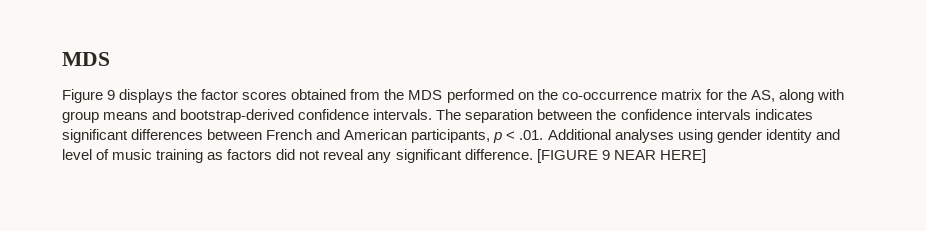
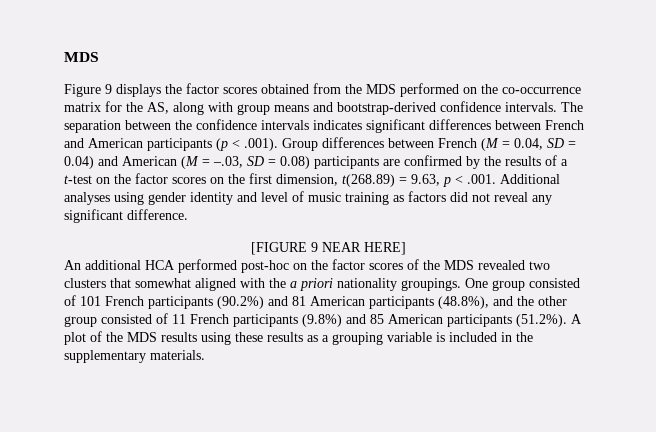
[411,129,491,143] participants, -> [147,137,576,151] [64,155,568,169] [64,173,440,187] participants (p < .001). Group differences between French (M = 0.04, SD = 0.04) and American (M = –.03, SD = 0.08) participants are confirmed by the results of a t-test on the factor scores on the first dimension, t(268.89) = 9.63,
[519,130,544,140] .01. -> [467,174,496,184] .001.
(533, 154) none -> (188, 214) //
(706, 156) none -> [64,259,550,273] [64,278,580,291] [64,295,567,309] [64,313,582,327] [64,331,533,345] [64,350,205,363] // An additional HCA performed post-hoc on the factor scores of the MDS revealed two clusters that somewhat aligned with the a priori nationality groupings. One group consisted of 101 French participants (90.2%) and 81 American participants (48.8%), and the other group consisted of 11 French participants (9.8%) and 85 American participants (51.2%). A plot of the MDS results using these results as a grouping variable is included in the supplementary materials.

